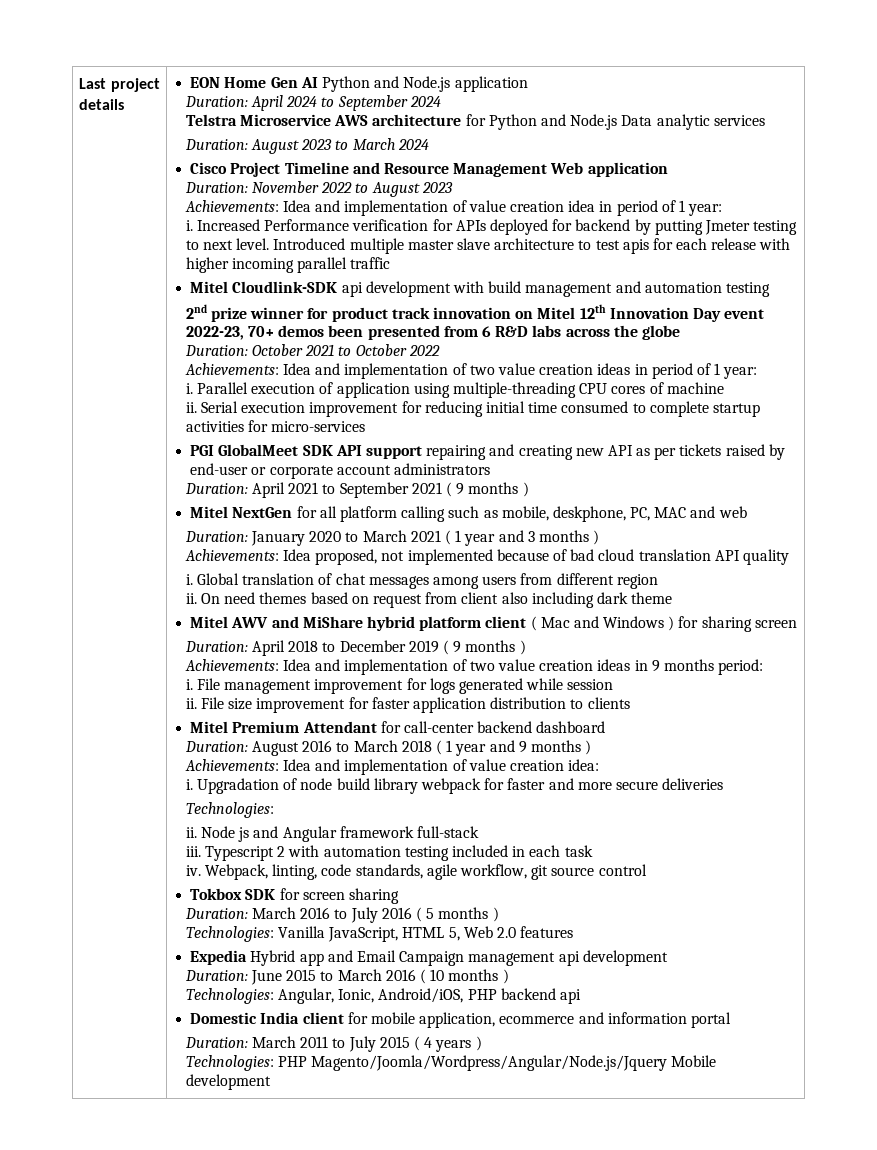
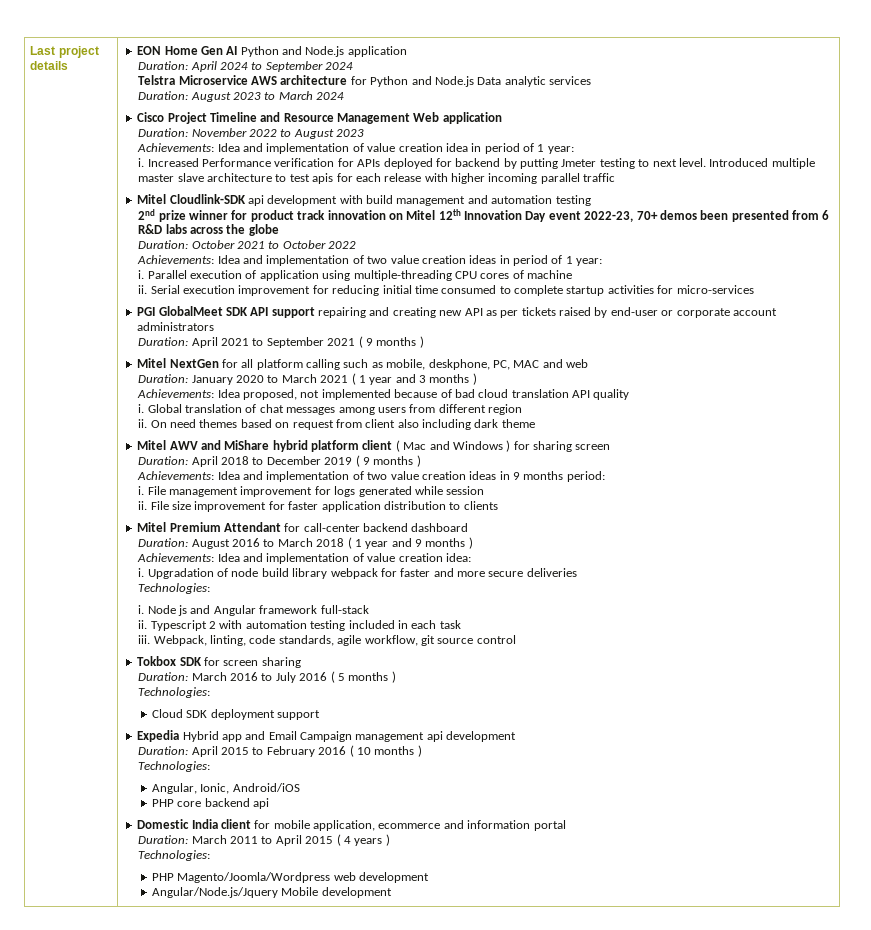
[185,827,197,838] ii. -> [138,605,145,614] i.
[185,846,201,857] iii. -> [138,620,148,629] ii.
[185,865,201,876] iv. -> [138,635,151,644] iii.
[278,926,574,942] Vanilla JavaScript, HTML 5, Web 2.0 features -> [152,709,321,720] // Cloud SDK deployment support
[251,970,283,985] June -> [191,746,218,757] April
[337,969,382,981] March -> [266,746,315,757] February
(274, 996) none -> (211, 766) //
[378,988,497,1003] Android/iOS, PHP -> [232,783,300,792] [152,799,202,807] Android/iOS // PHP core
[348,1036,376,1052] July -> [275,835,302,846] April
[278,1055,668,1071] PHP Magento/Joomla/Wordpress/Angular/Node.js/Jquery -> [152,872,430,883] [152,887,279,898] // PHP Magento/Joomla/Wordpress web development // Angular/Node.js/Jquery

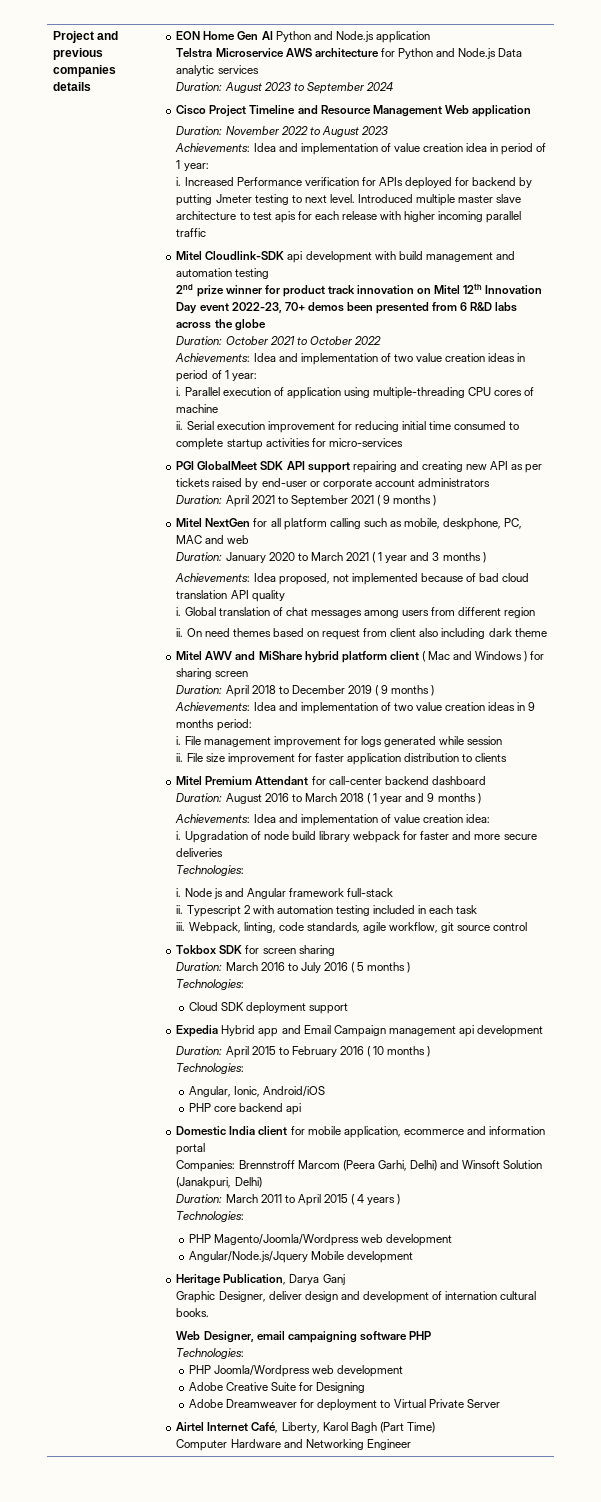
[30,46,99,58] Last project -> [52,31,118,43] [52,48,103,60] [52,65,116,77] Project and previous companies
[138,61,354,72] // Duration: April 2024 to September 2024 -> (430, 37) none
[278,91,313,100] March -> [306,82,364,94] September
(566, 825) none -> [176,1160,543,1172] [176,1177,262,1189] // Companies: Brennstroff Marcom (Peera Garhi, Delhi) and Winsoft Solution (Janakpuri, Delhi)
(392, 892) none -> [176,1274,345,1286] [176,1291,537,1303] [176,1308,210,1317] [176,1331,431,1343] [176,1348,245,1359] [189,1365,404,1377] [189,1382,366,1393] [189,1399,500,1411] [176,1422,435,1433] [176,1439,411,1451] // Heritage Publication, Darya Ganj // Graphic Designer, deliver design and development of internation cultural books. // Web Designer, email campaigning software PHP // Technologies: // PHP Joomla/Wordpress web development // Adobe Creative Suite for Designing // Adobe Dreamweaver for deployment to Virtual Private Server // Airtel Internet Café, Liberty, Karol Bagh (Part Time) // Computer Hardware and Networking Engineer

